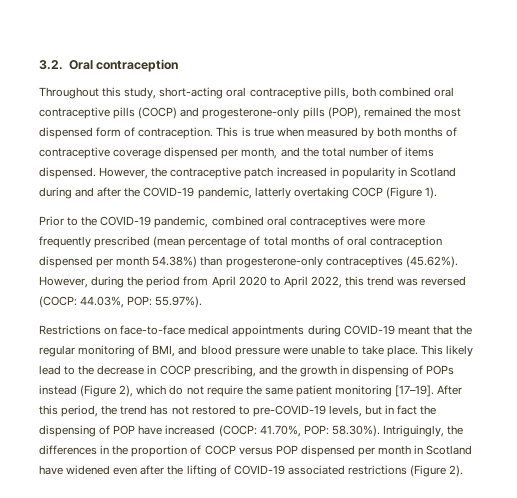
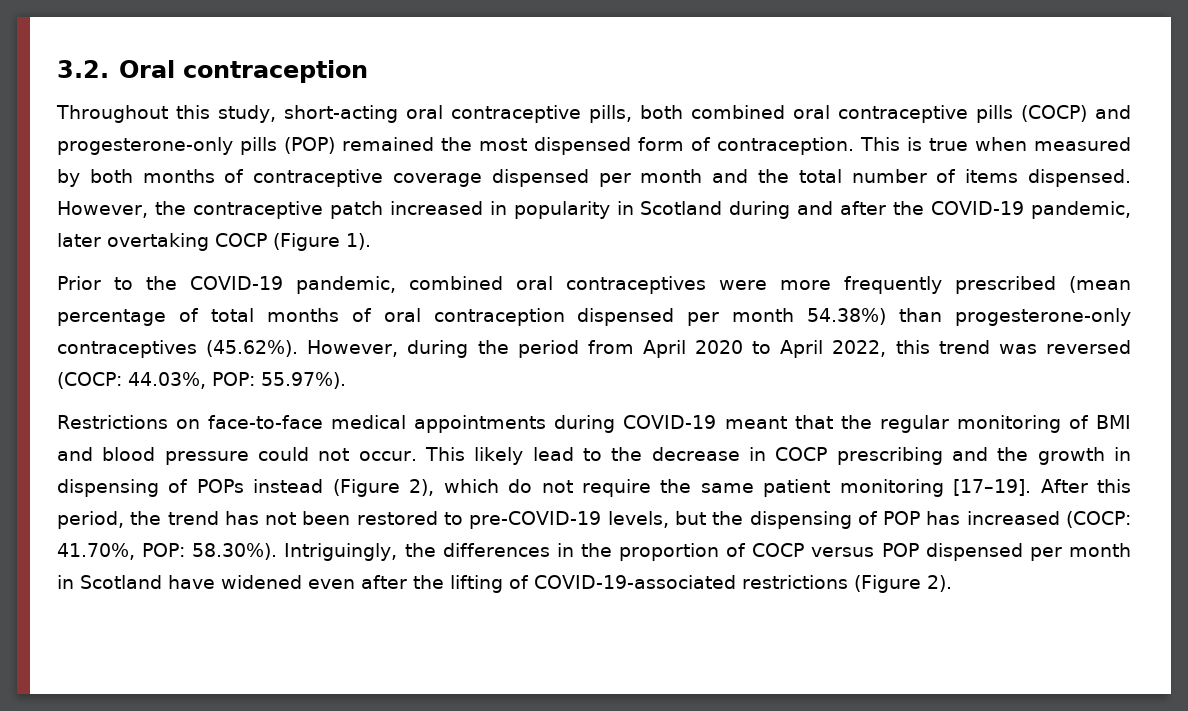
[327,107,361,119] (POP), -> [284,137,335,154] (POP)
[241,147,278,159] month, -> [640,169,703,183] month
[254,187,291,199] latterly -> [57,233,101,247] later
[152,345,176,357] BMI, -> [1096,415,1131,429] BMI
[282,345,419,357] were unable to take place. -> [258,447,417,461] could not occur.
[193,365,256,377] prescribing, -> [836,447,943,465] prescribing
(189, 410) none -> [302,511,351,525] been
[385,405,418,415] in fact -> (706, 518) none
[138,425,163,435] have -> [926,511,961,525] has
[233,465,345,475] COVID-19 associated -> [534,575,736,589] COVID-19-associated

